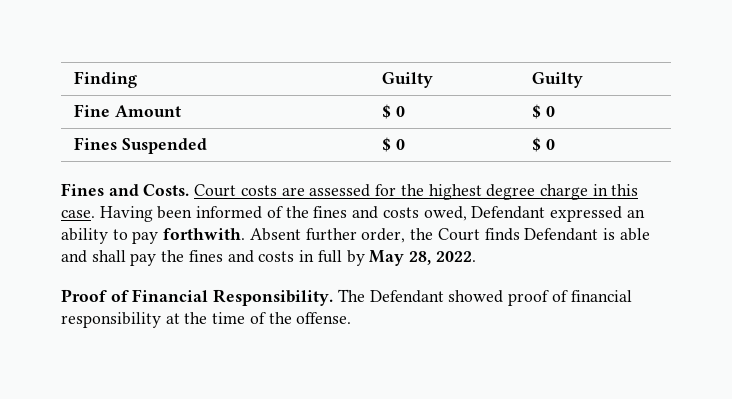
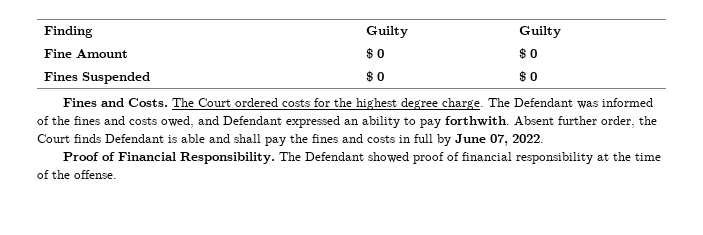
[194,184,639,200] [61,206,193,222] Court costs are assessed for the highest degree charge in this case. Having been -> [171,98,598,110] The Court ordered costs for the highest degree charge. The Defendant was
(467, 213) none -> [198,116,219,125] and
[369,250,431,266] May 28, -> [455,134,508,146] June 07,

